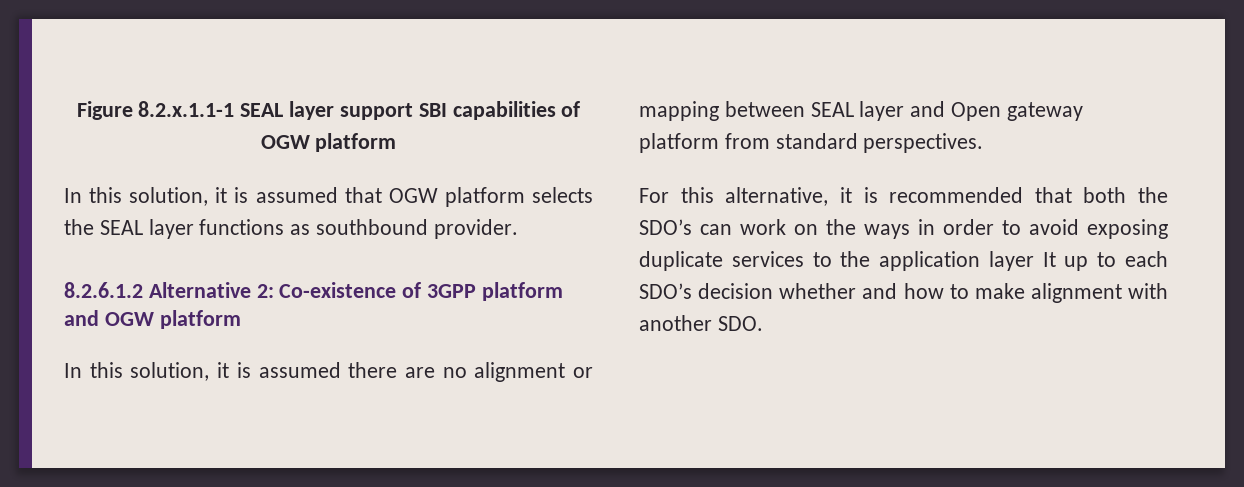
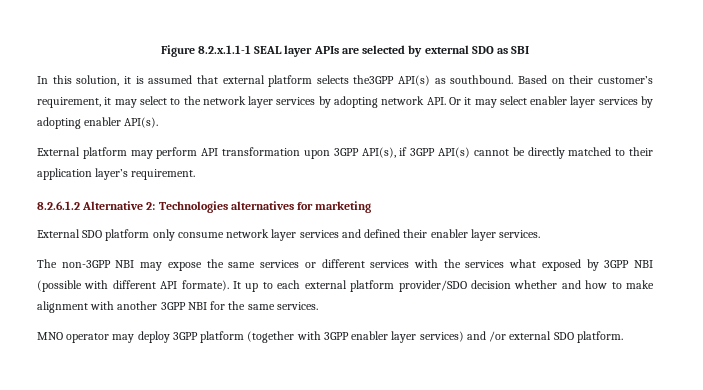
[339,101,581,120] [260,133,397,152] support SBI capabilities of OGW platform -> [313,45,530,57] APIs are selected by external SDO as SBI
[388,188,438,203] OGW -> [222,75,265,84] external
[64,219,518,239] [64,282,563,301] [64,310,241,329] [64,362,593,382] [639,101,1083,121] [639,133,984,153] [639,187,1168,206] [639,219,1168,239] [639,251,1034,271] the SEAL layer functions as southbound provider. // 8.2.6.1.2 Alternative 2: Co-existence of 3GPP platform and OGW platform // In this solution, it is assumed there are no alignment or mapping between SEAL layer and Open gateway platform from standard perspectives. // For this alternative, it is recommended that both the SDO’s can work on the ways in order to avoid exposing duplicate services to the application layer -> [353,75,653,86] [37,96,653,108] [37,117,159,129] [37,147,654,159] [37,168,196,180] [37,201,372,213] [37,229,541,241] [37,259,653,271] [37,280,229,292] the3GPP API(s) as southbound. Based on their customer’s requirement, it may select to the network layer services by adopting network API. Or it may select enabler layer services by adopting enabler API(s). // External platform may perform API transformation upon 3GPP API(s), if 3GPP API(s) cannot be directly matched to their application layer’s requirement. // 8.2.6.1.2 Alternative 2: Technologies alternatives for marketing // External SDO platform only consume network layer services and defined their enabler layer services. // The non-3GPP NBI may expose the same services or different services with the services what exposed by 3GPP NBI (possible with different API formate).
[639,283,692,299] SDO’s -> [304,280,467,292] external platform provider/SDO
[717,316,763,331] SDO. -> [160,301,318,310] [37,331,623,343] 3GPP NBI for the same services. // MNO operator may deploy 3GPP platform (together with 3GPP enabler layer services) and /or external SDO platform.

